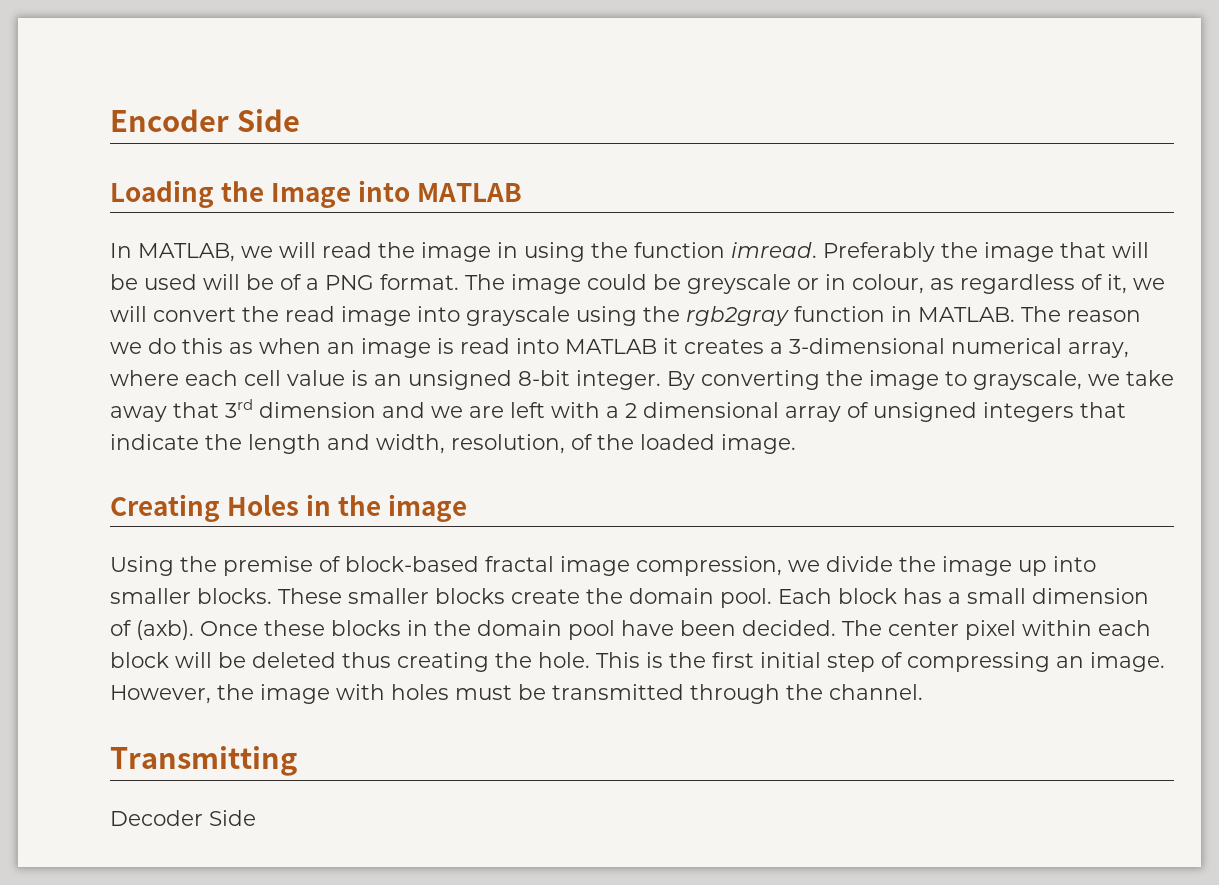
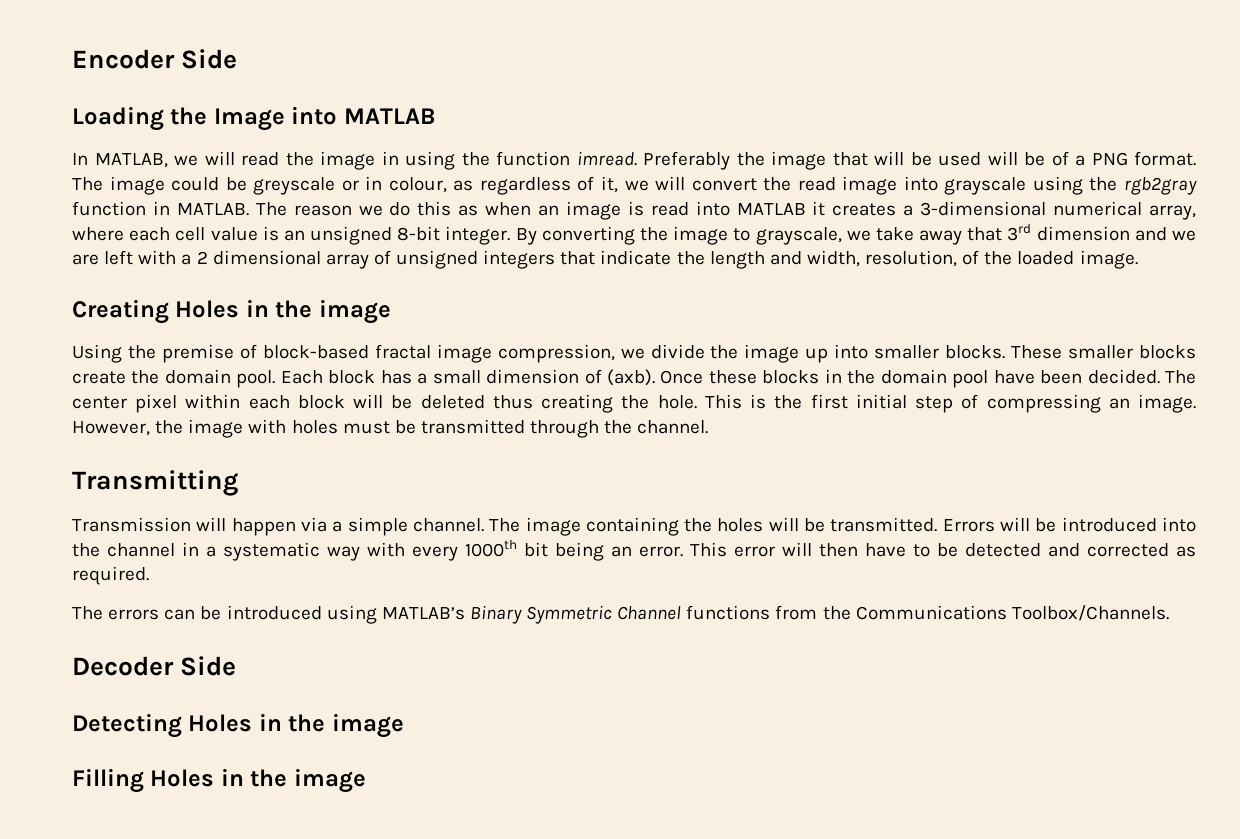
[110,810,256,826] Decoder Side -> [72,517,1196,536] [72,539,1196,561] [72,566,149,585] [72,605,1169,624] [72,656,237,676] [72,713,404,738] [72,768,366,793] Transmission will happen via a simple channel. The image containing the holes will be transmitted. Errors will be introduced into the channel in a systematic way with every 1000th bit being an error. This error will then have to be detected and corrected as required. // The errors can be introduced using MATLAB’s Binary Symmetric Channel functions from the Communications Toolbox/Channels. // Decoder Side // Detecting Holes in the image // Filling Holes in the image

